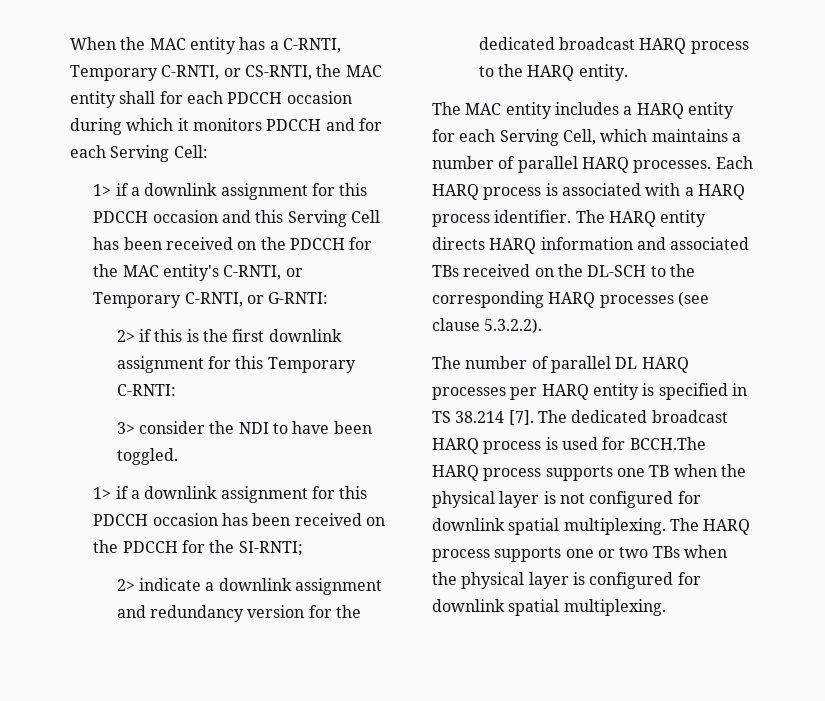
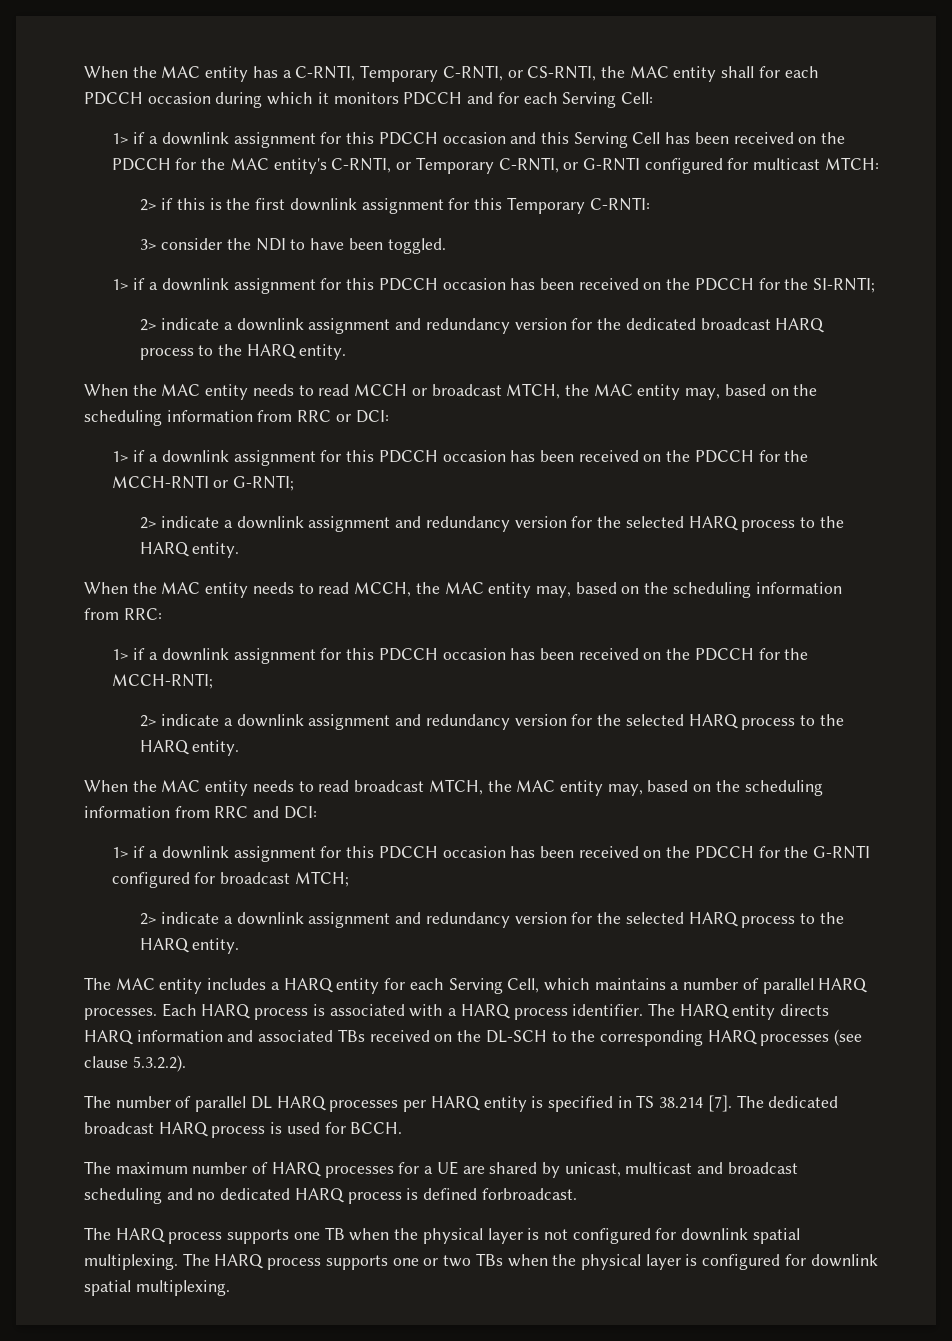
[268,292,329,304] G-RNTI: -> [583,157,879,174] G-RNTI configured for multicast MTCH:
(628, 72) none -> [84,383,818,400] [84,410,389,426] [111,450,809,466] [111,475,295,491] [139,516,844,532] [139,542,240,558] [84,582,842,598] [84,608,162,620] [111,648,809,664] [111,673,213,689] [139,714,844,730] [139,740,240,756] [84,779,823,796] [84,806,317,819] [111,845,871,862] [111,871,349,888] [139,912,844,928] [139,938,240,954] // When the MAC entity needs to read MCCH or broadcast MTCH, the MAC entity may, based on the scheduling information from RRC or DCI: // 1> if a downlink assignment for this PDCCH occasion has been received on the PDCCH for the MCCH-RNTI or G-RNTI; // 2> indicate a downlink assignment and redundancy version for the selected HARQ process to the HARQ entity. // When the MAC entity needs to read MCCH, the MAC entity may, based on the scheduling information from RRC: // 1> if a downlink assignment for this PDCCH occasion has been received on the PDCCH for the MCCH-RNTI; // 2> indicate a downlink assignment and redundancy version for the selected HARQ process to the HARQ entity. // When the MAC entity needs to read broadcast MTCH, the MAC entity may, based on the scheduling information from RRC and DCI: // 1> if a downlink assignment for this PDCCH occasion has been received on the PDCCH for the G-RNTI configured for broadcast MTCH; // 2> indicate a downlink assignment and redundancy version for the selected HARQ process to the HARQ entity.
[629,437,706,450] BCCH.The -> [350,1122,403,1134] [84,1161,798,1178] [84,1188,577,1204] [84,1227,111,1240] BCCH. // The maximum number of HARQ processes for a UE are shared by unicast, multicast and broadcast scheduling and no dedicated HARQ process is defined forbroadcast. // The

